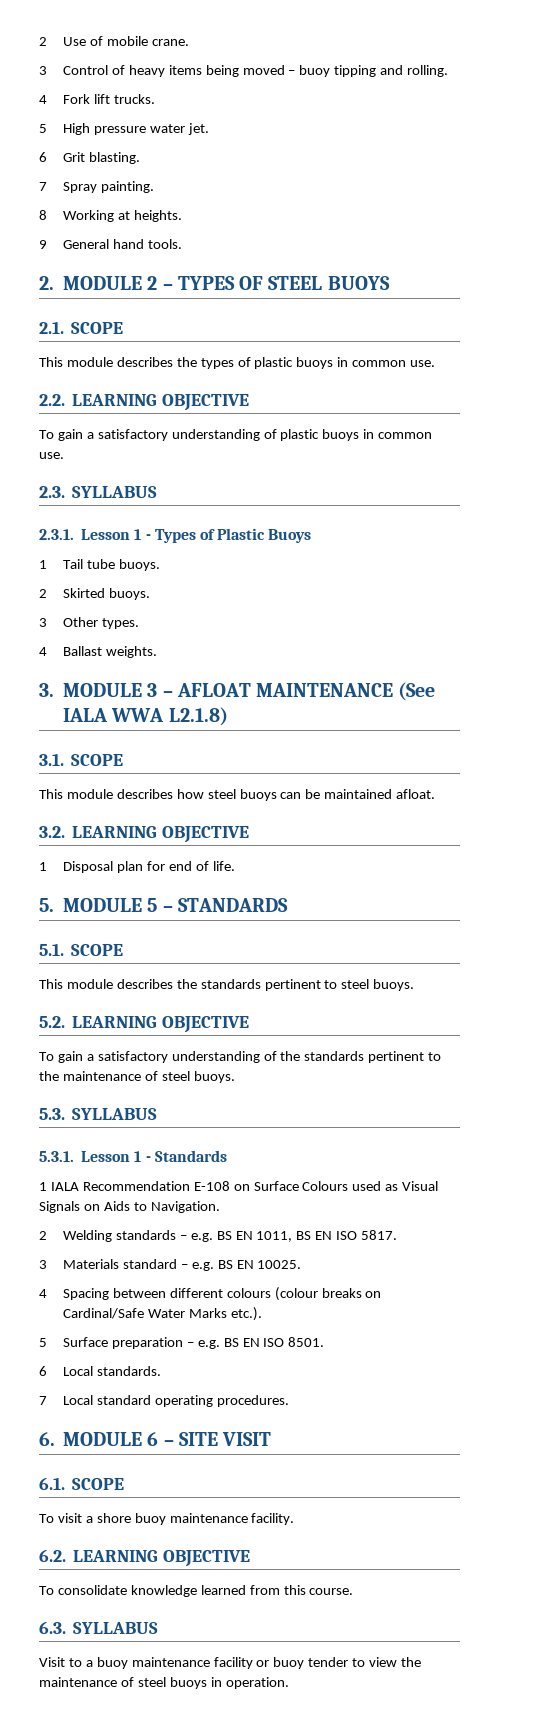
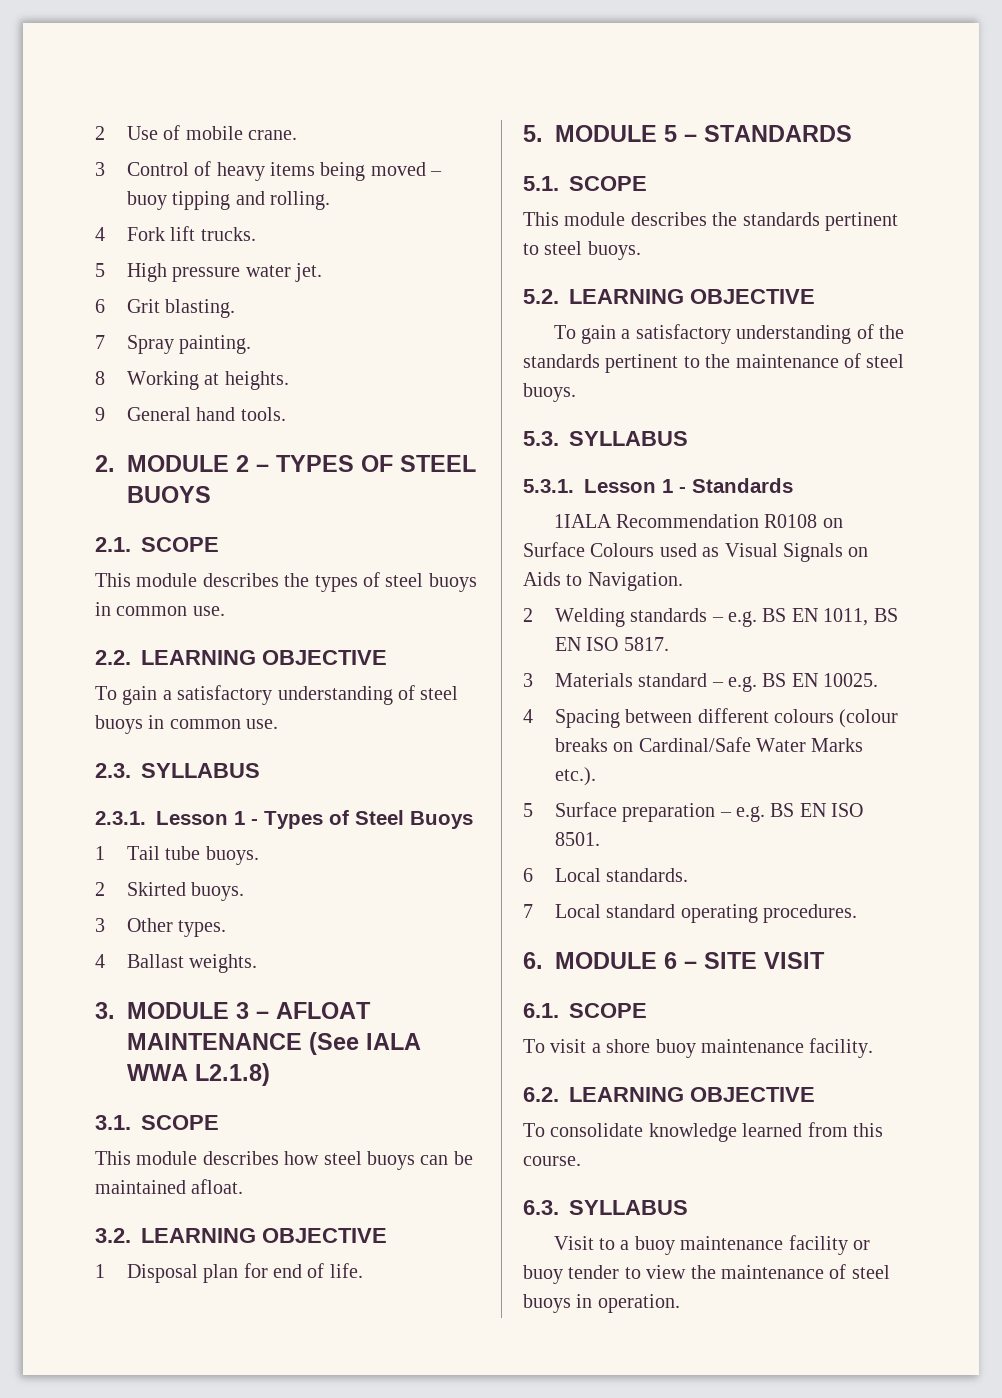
[254,357,294,369] plastic -> [385,573,424,587] steel
[280,429,320,441] plastic -> [420,686,459,700] steel
[217,528,266,540] Plastic -> [355,810,404,825] Steel
[39,1181,230,1191] 1 IALA Recommendation E-108 -> [553,514,818,528] 1IALA Recommendation R0108

